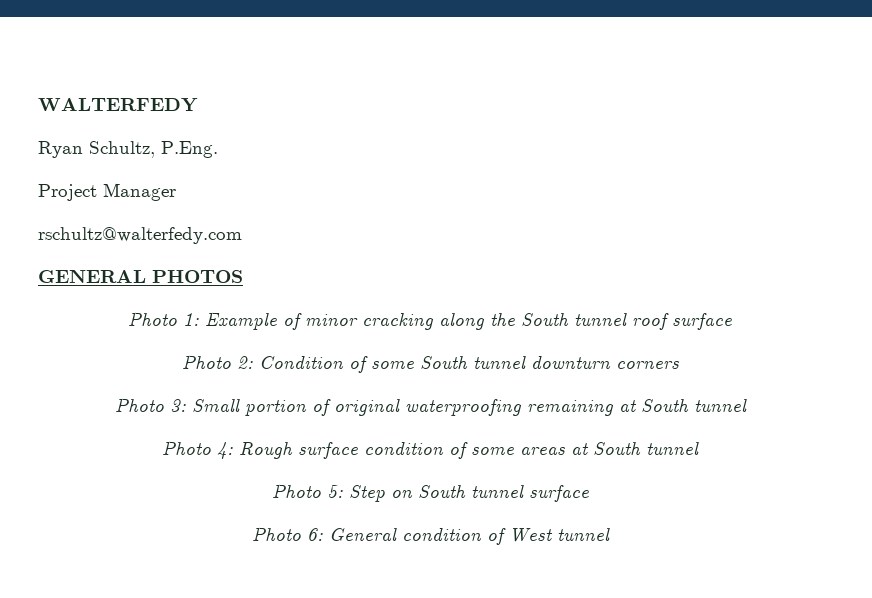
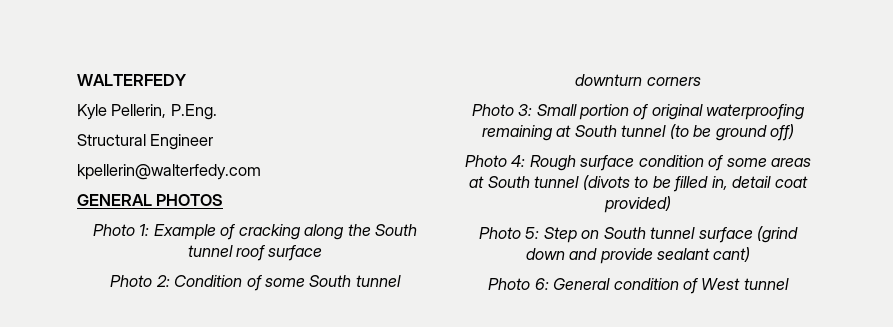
[38,141,155,158] Ryan Schultz, -> [77,104,167,120] Kyle Pellerin,
[38,183,176,201] [38,227,242,244] Project Manager // rschultz@walterfedy.com -> [77,134,214,150] [77,164,261,180] Structural Engineer // kpellerin@walterfedy.com
[305,314,358,326] minor -> (236, 232) none
(747, 405) none -> [669,124,795,141] (to be ground off)
(699, 448) none -> [582,175,808,192] [604,196,671,213] (divots to be filled in, detail coat provided)
(589, 493) none -> [757,226,799,243] [525,247,751,264] (grind down and provide sealant cant)

